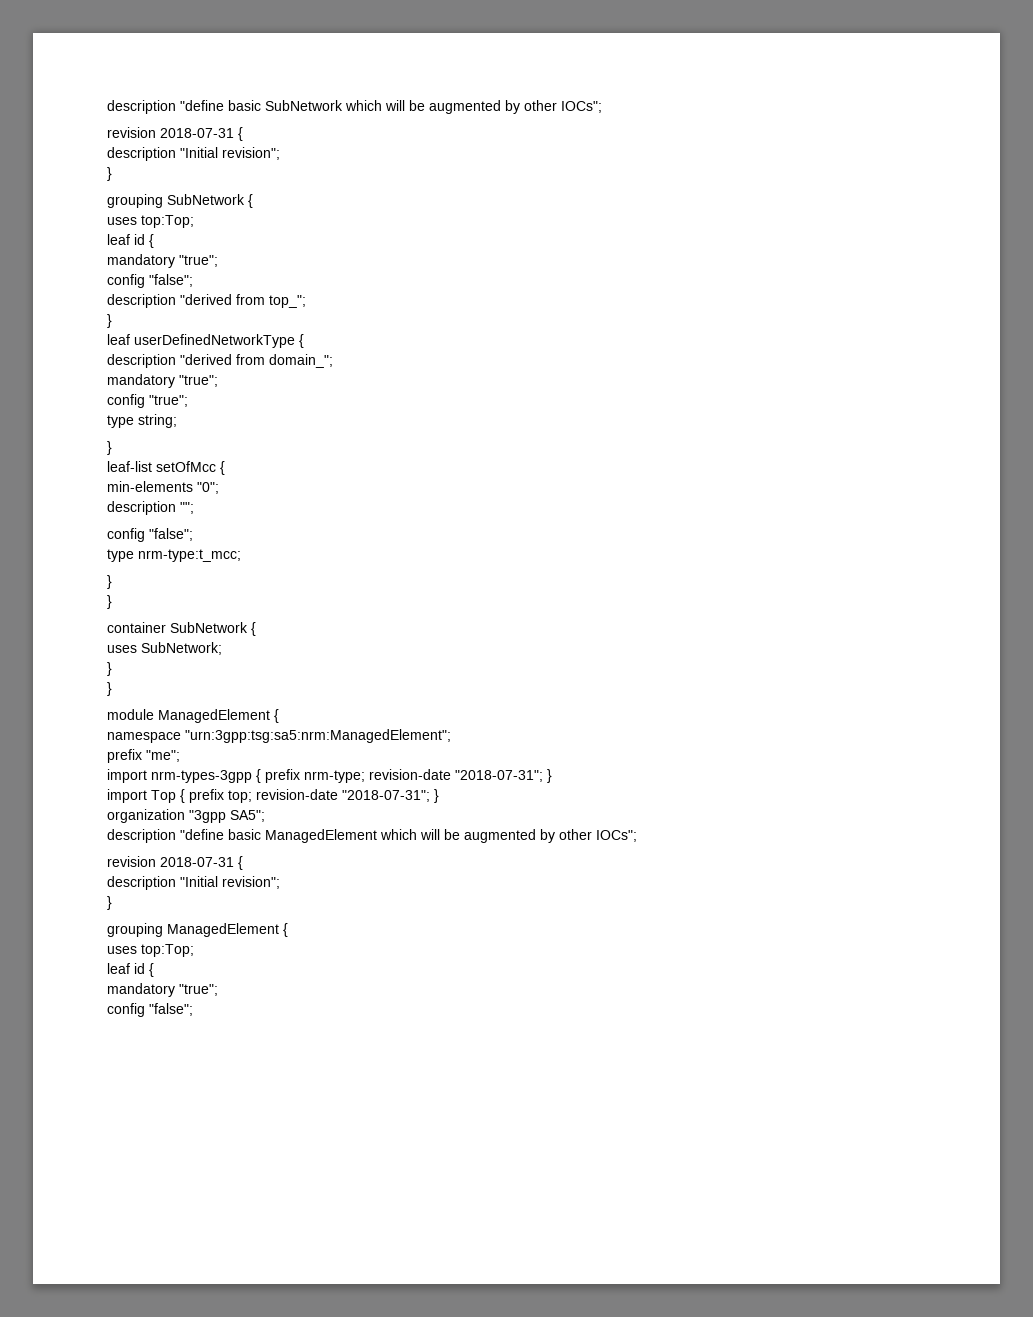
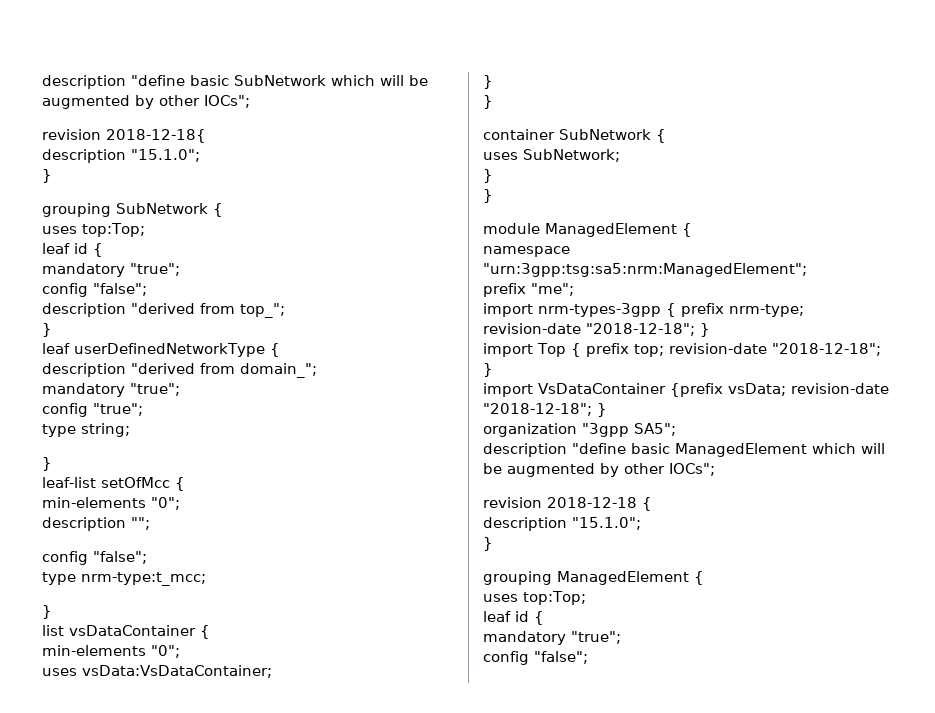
[160,127,243,141] [107,147,280,161] 2018-07-31 { // description "Initial revision"; -> [106,129,206,143] [42,149,200,163] 2018-12-18{ // description "15.1.0";
(112, 582) none -> [42,625,210,639] [42,645,180,658] [42,665,272,678] [483,75,493,89] // list vsDataContainer { // min-elements "0"; // uses vsData:VsDataContainer; // }
[455,770,543,782] "2018-07-31"; -> [586,323,695,336] "2018-12-18";
[342,790,430,802] "2018-07-31"; -> [771,343,881,356] [483,363,493,377] [483,383,889,397] [483,403,592,416] "2018-12-18"; } // import VsDataContainer {prefix vsData; revision-date "2018-12-18";
[160,856,243,870] [107,876,280,890] 2018-07-31 { // description "Initial revision"; -> [547,497,652,511] [483,517,641,531] 2018-12-18 { // description "15.1.0";

